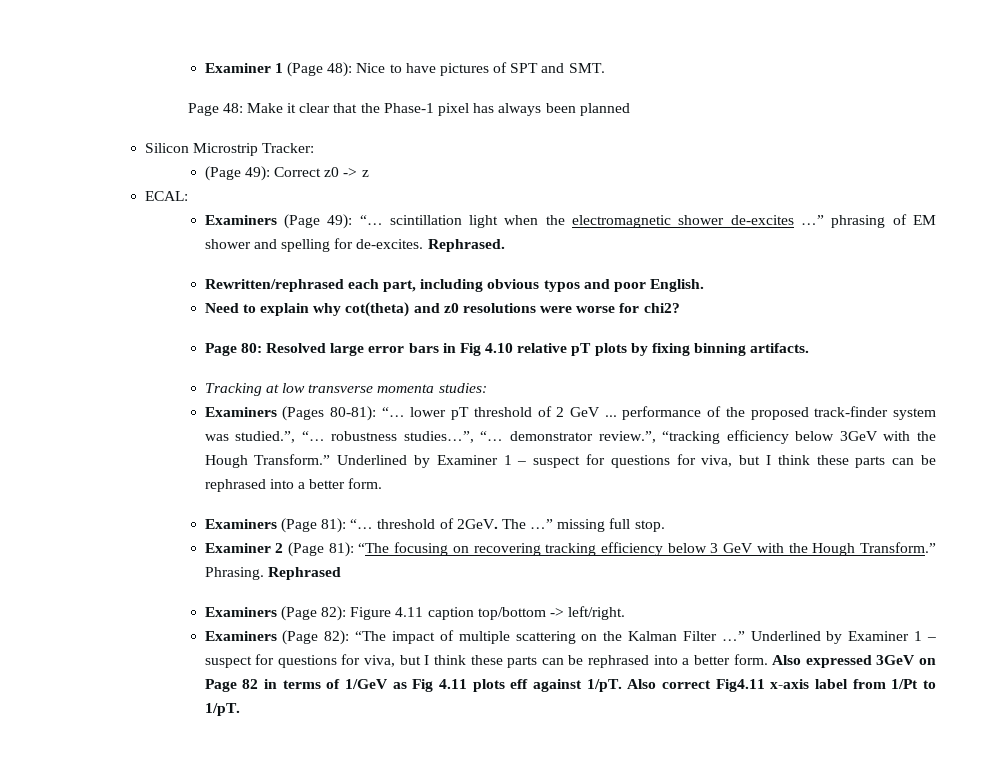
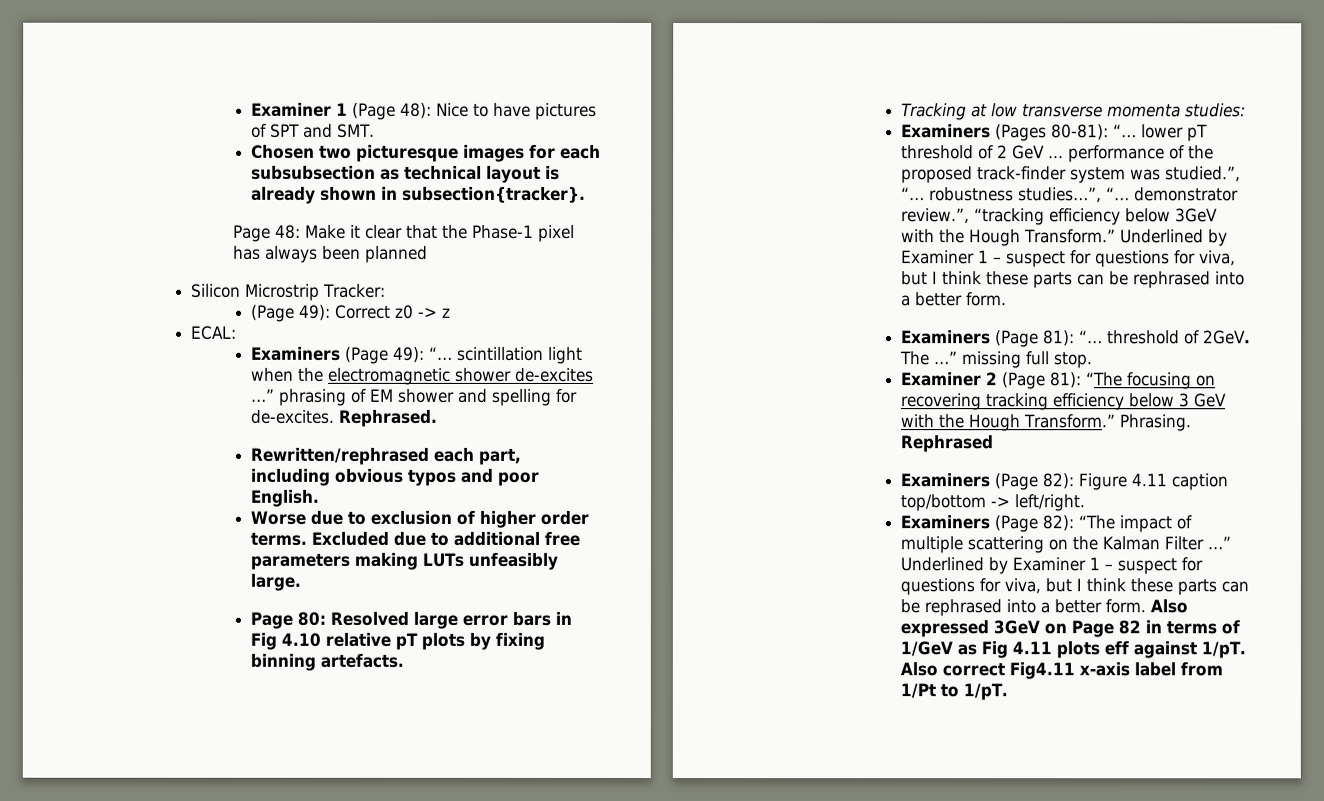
(605, 68) none -> [250,144,601,162] [250,165,560,183] [250,186,586,204] // Chosen two picturesque images for each subsubsection as technical layout is already shown in subsection{tracker}.
[204,302,680,317] Need to explain why cot(theta) and z0 resolutions were worse for chi2? -> [249,510,589,528] [249,531,580,546] [249,552,558,570] [249,573,301,591] Worse due to exclusion of higher order terms. Excluded due to additional free parameters making LUTs unfeasibly large.
[750,343,810,353] artifacts. -> [319,653,404,668] artefacts.

